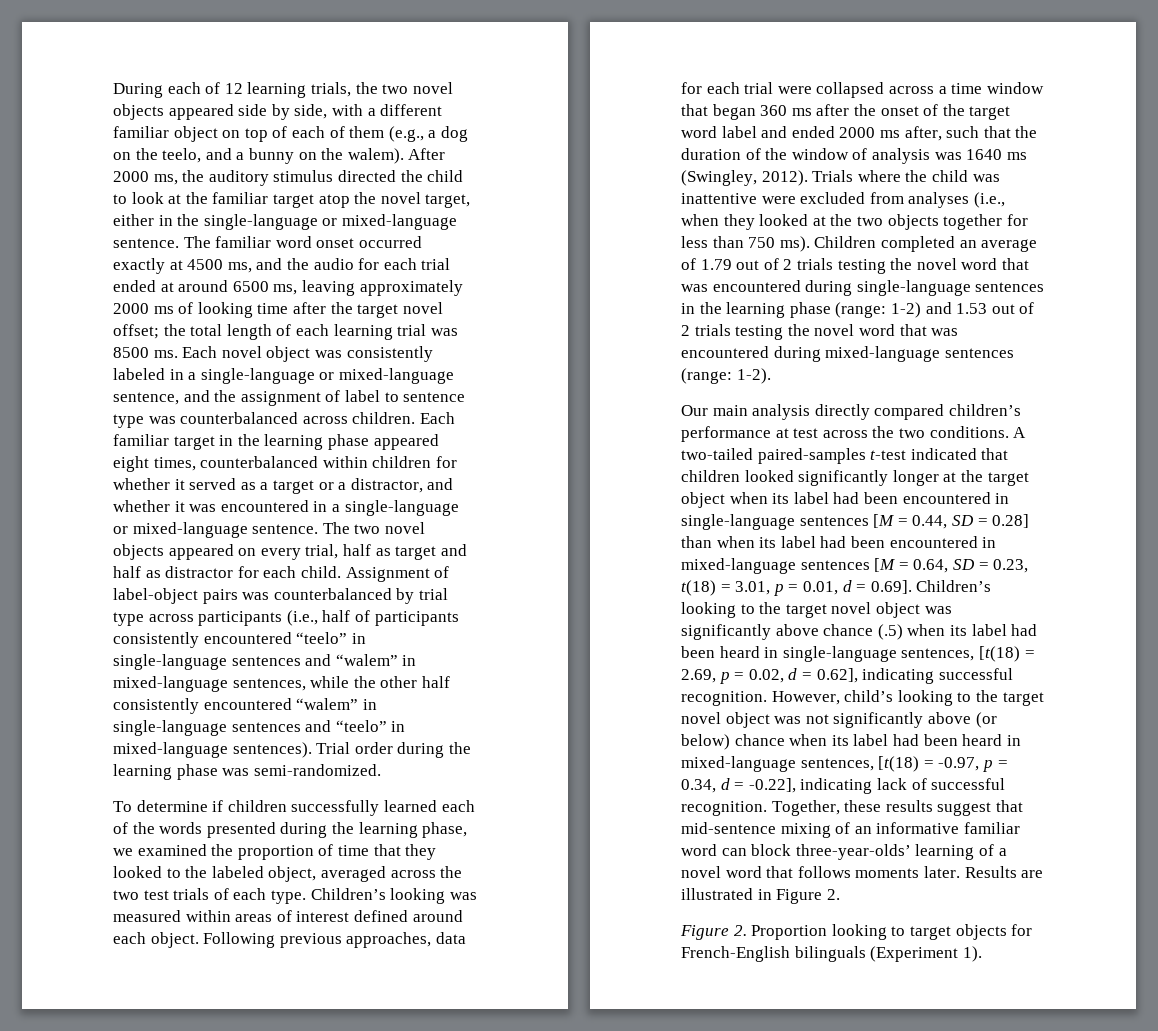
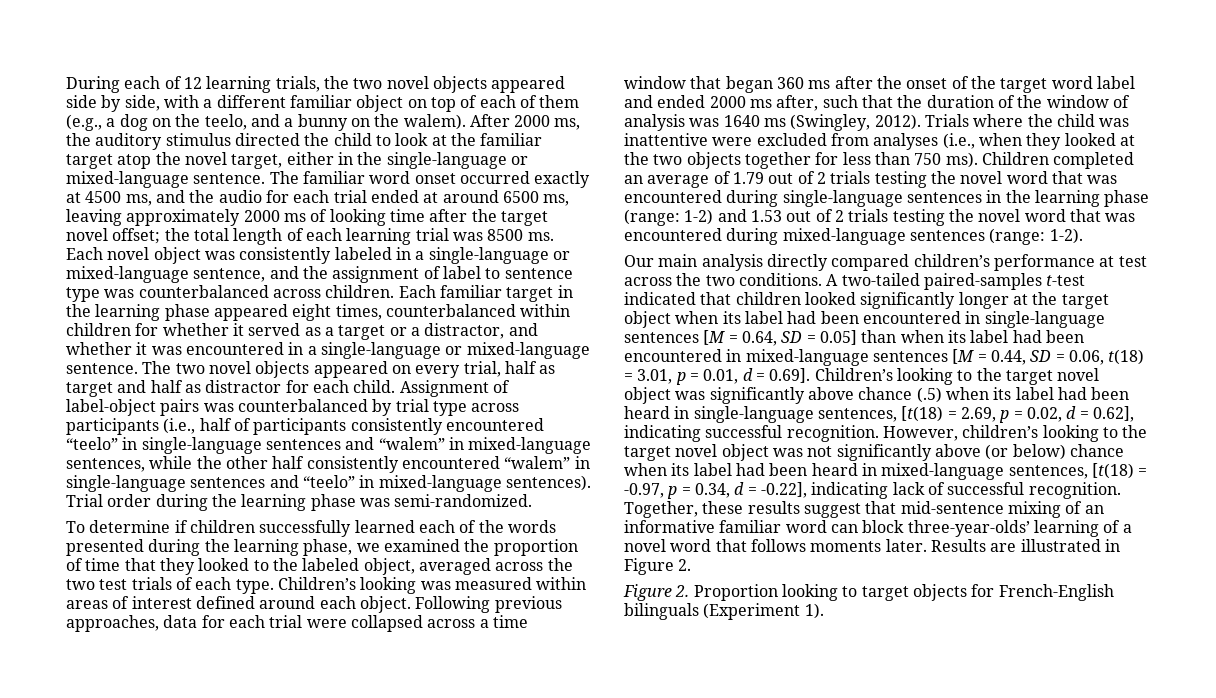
[912,514,1030,529] 0.44, SD = 0.28] -> [741,330,857,346] 0.64, SD = 0.05]
[913,559,1029,573] 0.64, SD = 0.23, -> [990,350,1104,365] 0.44, SD = 0.06,
[844,690,894,702] child’s -> [962,425,1039,438] children’s

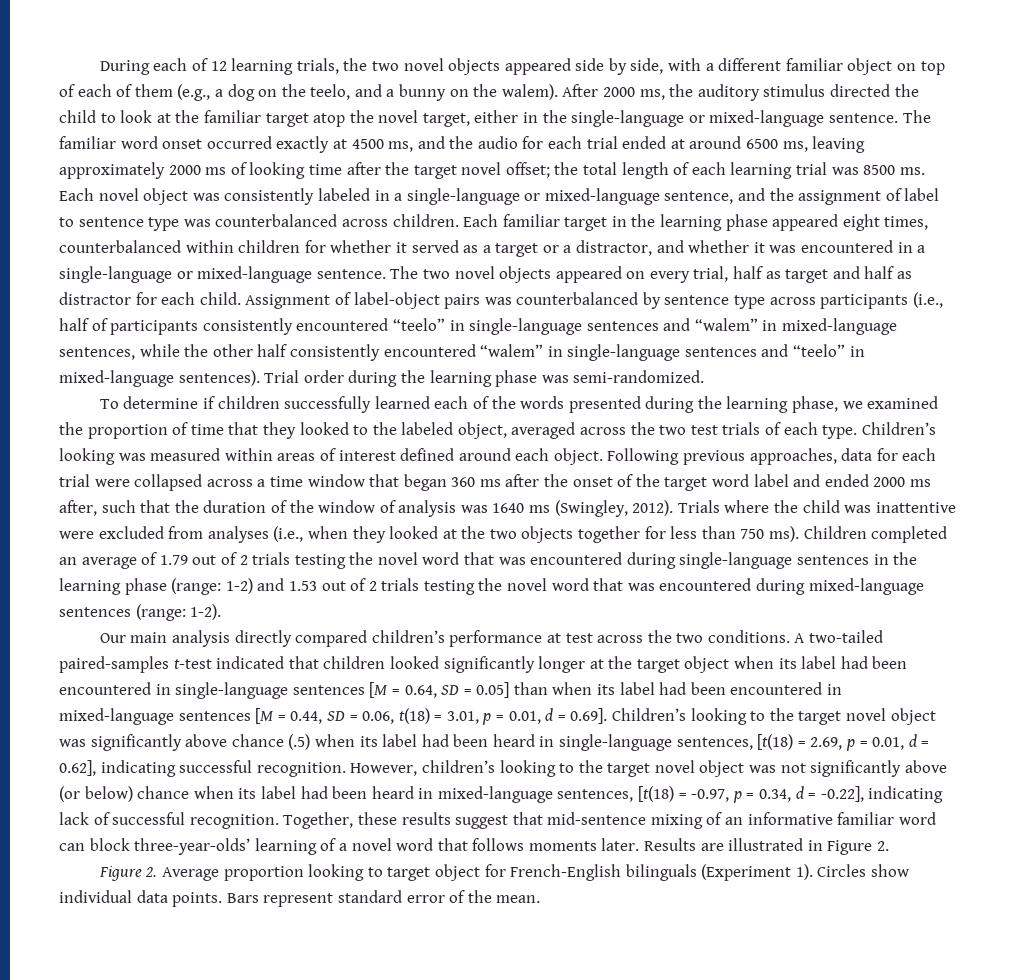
[395,399,429,412] trial -> [664,295,730,305] sentence
[1026,407,1062,422] 0.02, -> [872,737,905,750] 0.01,
[693,584,778,601] Proportion -> [161,866,304,881] Average proportion
[912,584,967,601] objects -> [434,864,480,881] object
(824, 611) none -> [817,864,910,877] [59,890,541,907] Circles show individual data points. Bars represent standard error of the mean.

